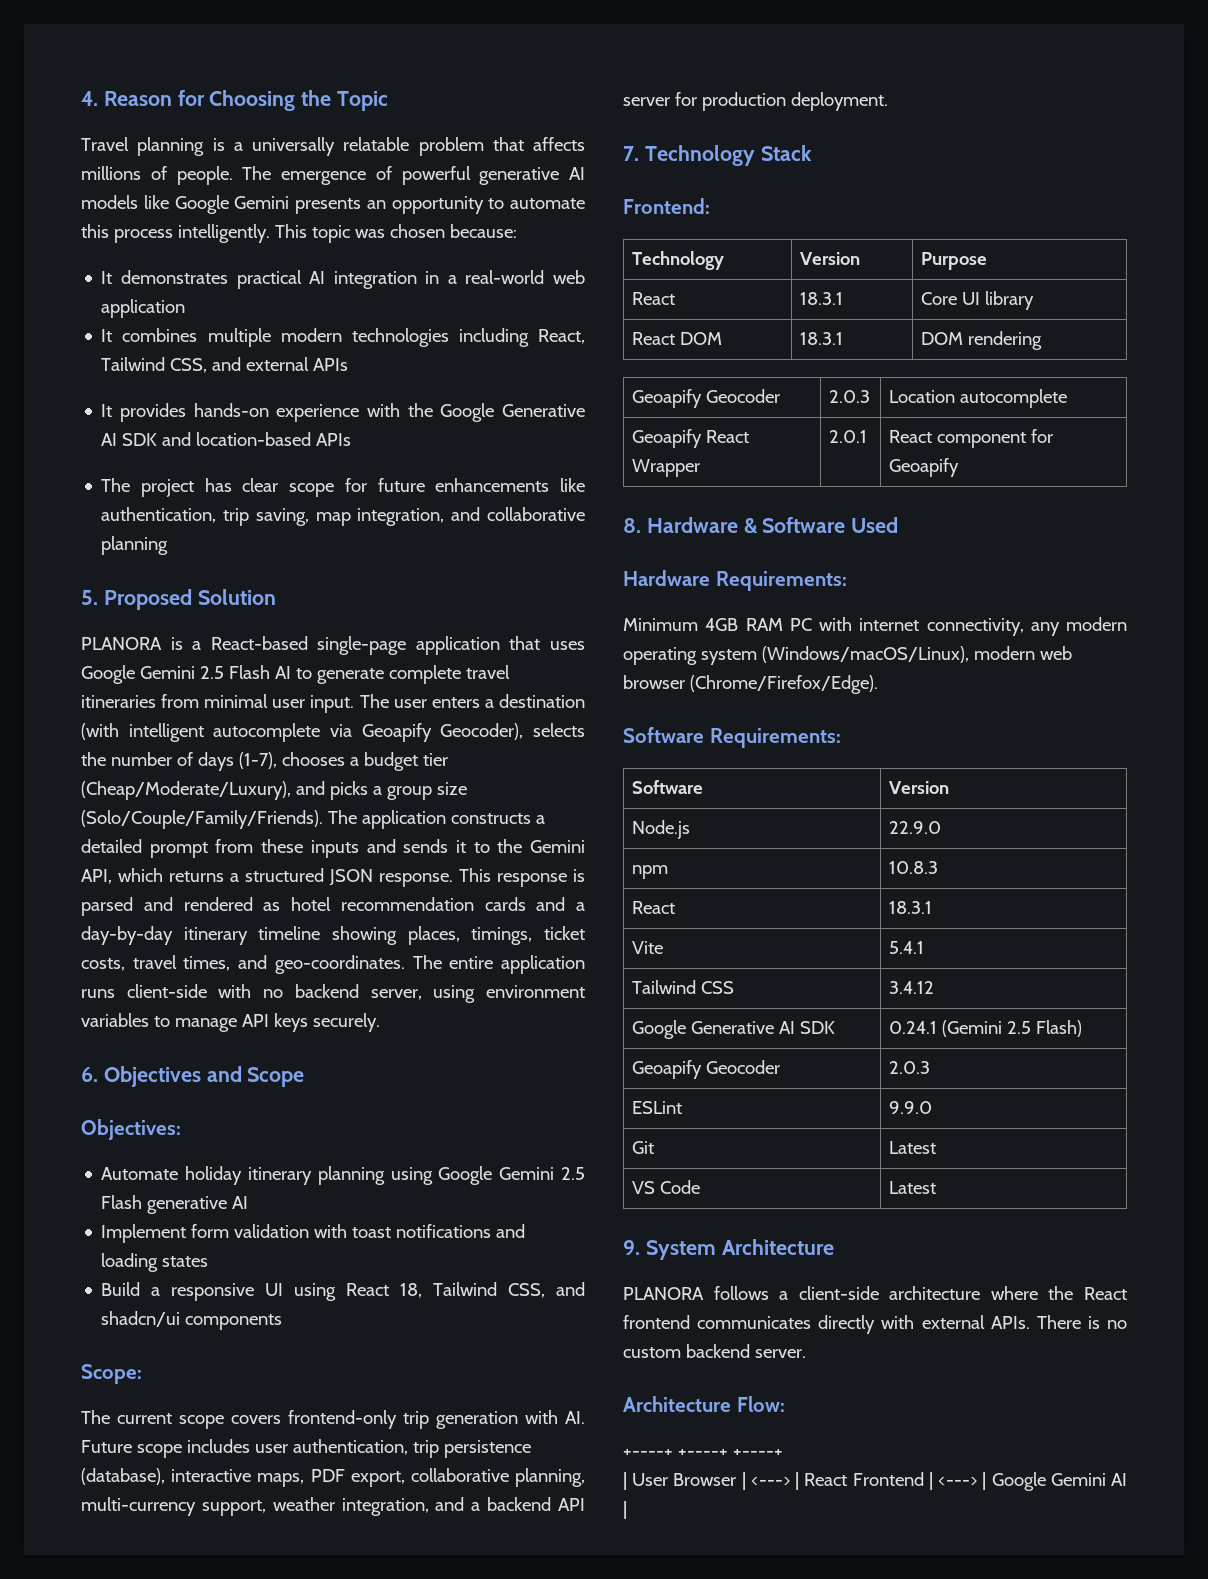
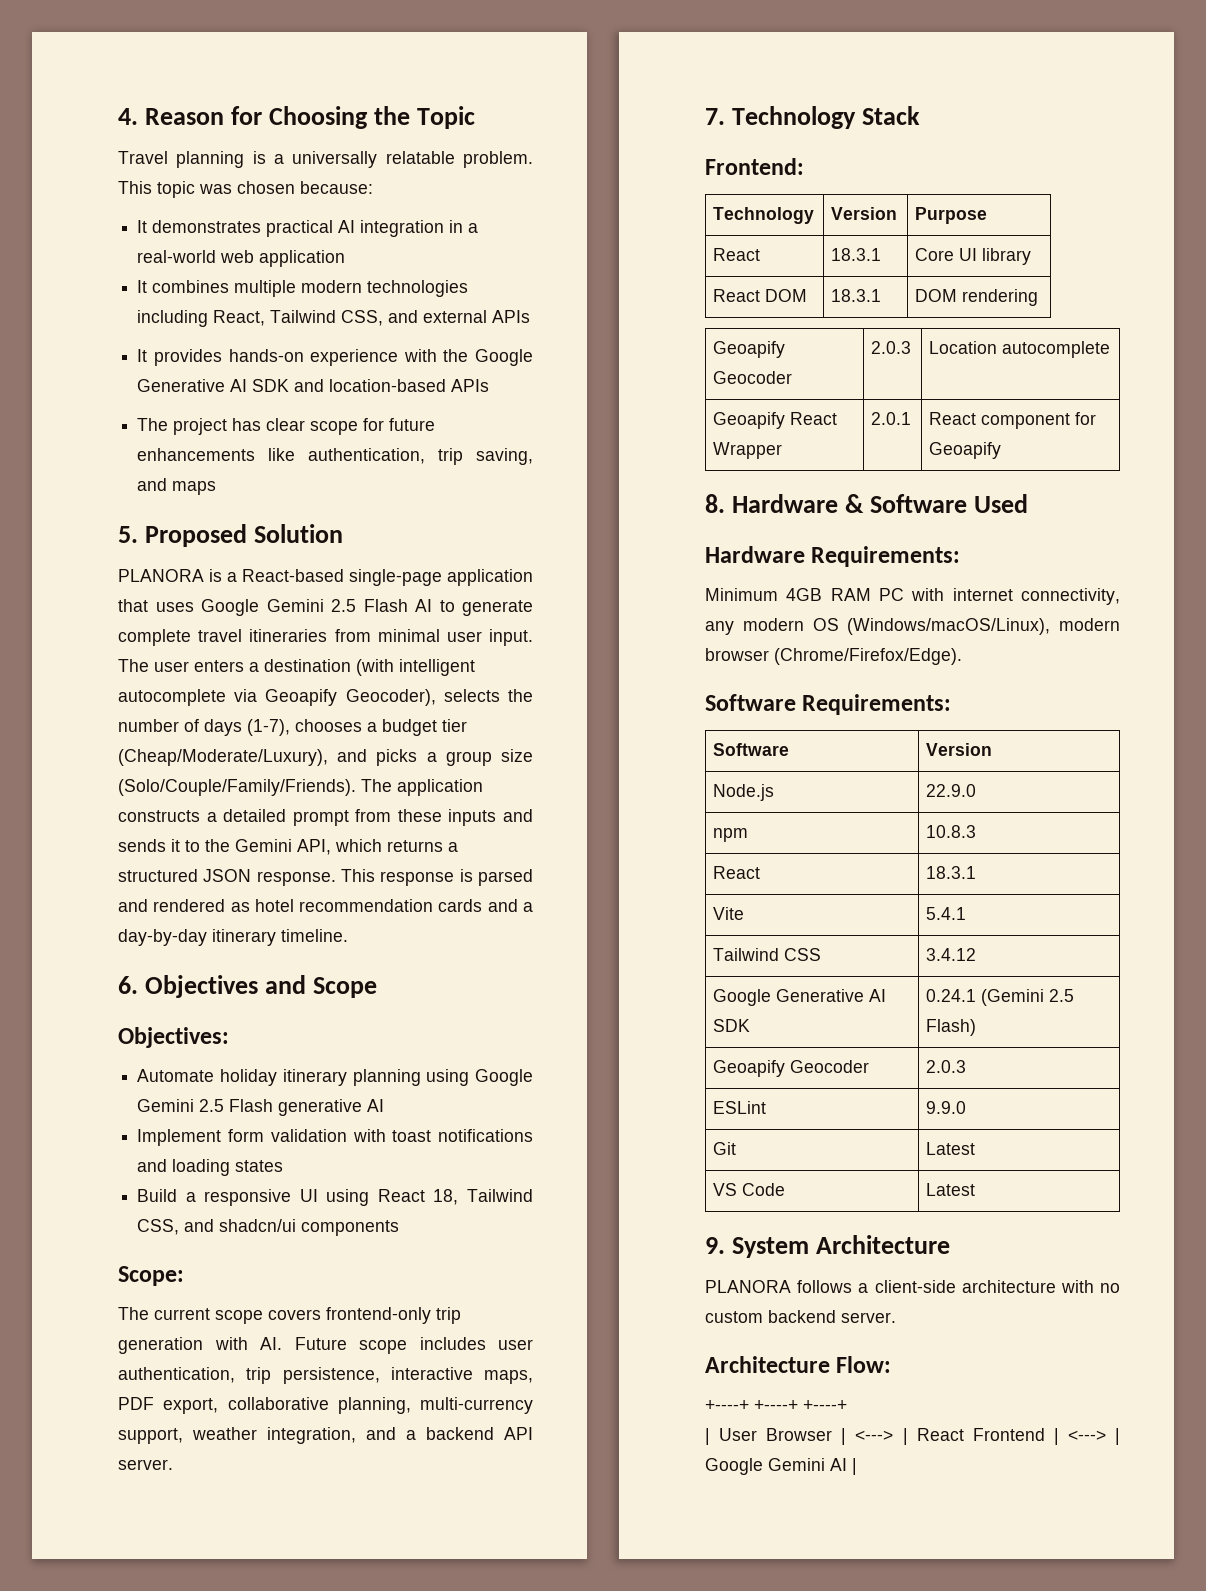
[418,137,585,156] [81,166,585,185] [81,195,585,214] [81,224,270,243] problem that affects millions of people. The emergence of powerful generative AI models like Google Gemini presents an opportunity to automate this process intelligently. -> [463,151,533,168] problem.
[315,507,585,526] [101,536,169,555] map integration, and collaborative planning -> [137,478,217,495] and maps
[258,926,585,945] [81,955,585,974] [81,984,585,1003] [81,1013,380,1032] timeline showing places, timings, ticket costs, travel times, and geo-coordinates. The entire application runs client-side with no backend server, using environment variables to manage API keys securely. -> [281,929,348,942] timeline.
[443,1440,531,1458] [81,1468,165,1485] persistence (database), -> [282,1367,380,1384] persistence,
[623,92,888,111] server for production deployment. -> [118,1459,173,1470] server.
[623,647,757,665] operating system -> [812,618,839,631] OS
[1039,646,1072,660] web -> (1120, 624) none
[990,1286,1127,1300] [623,1315,1100,1334] where the React frontend communicates directly with external APIs. There is -> [1060,1280,1094,1293] with

